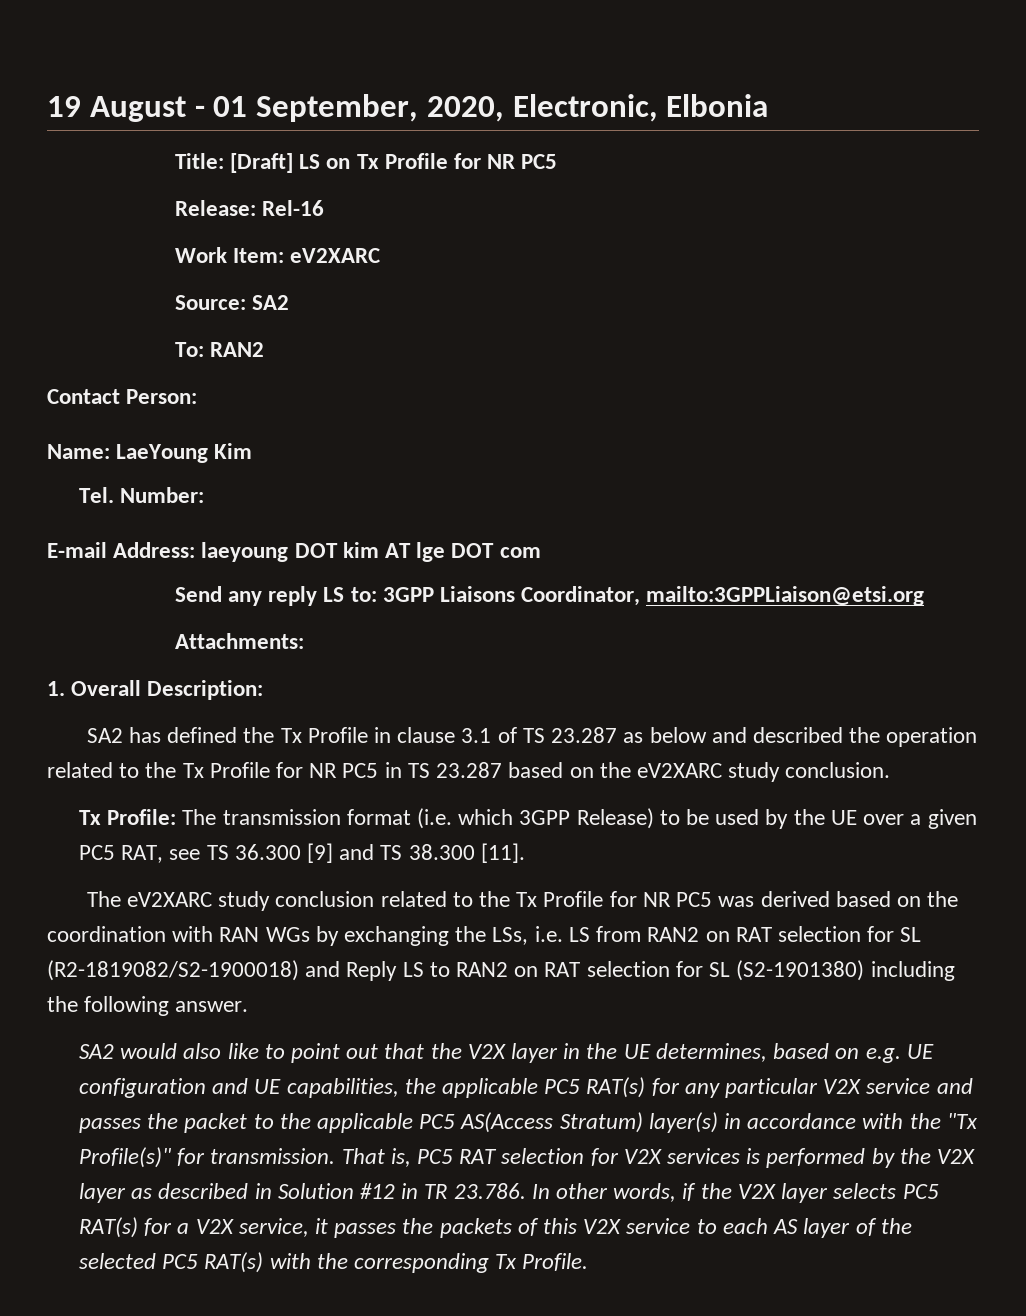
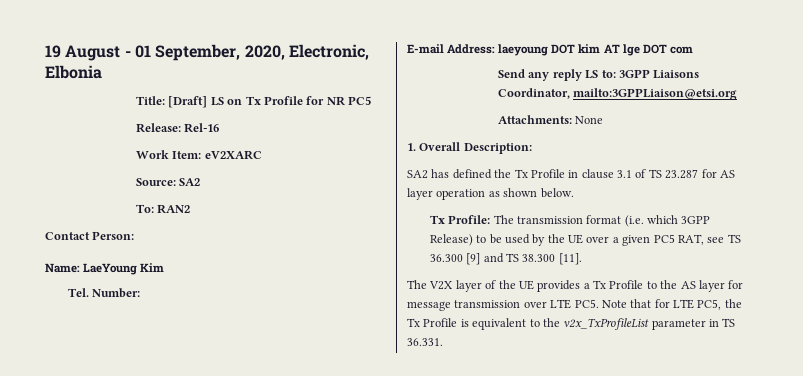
[174,633,304,649] Attachments: -> [498,115,604,124] Attachments: None
[623,727,978,747] [47,762,891,782] as below and described the operation related to the Tx Profile for NR PC5 in TS 23.287 based on the eV2XARC study conclusion. -> [701,169,735,178] [407,188,574,200] for AS layer operation as shown below.
[127,891,959,911] [47,926,922,946] [47,960,955,981] [47,996,249,1016] [78,1043,934,1063] [78,1077,973,1098] [78,1112,978,1133] [78,1147,976,1168] [78,1183,939,1203] [78,1217,912,1238] [78,1252,589,1273] eV2XARC study conclusion related to the Tx Profile for NR PC5 was derived based on the coordination with RAN WGs by exchanging the LSs, i.e. LS from RAN2 on RAT selection for SL (R2-1819082/S2-1900018) and Reply LS to RAN2 on RAT selection for SL (S2-1901380) including the following answer. // SA2 would also like to point out that the V2X layer in the UE determines, based on e.g. UE configuration and UE capabilities, the applicable PC5 RAT(s) for any particular V2X service and passes the packet to the applicable PC5 AS(Access Stratum) layer(s) in accordance with the "Tx Profile(s)" for transmission. That is, PC5 RAT selection for V2X services is performed by the V2X layer as described in Solution #12 in TR 23.786. In other words, if the V2X layer selects PC5 RAT(s) for a V2X service, it passes the packets of this V2X service to each AS layer of the selected PC5 RAT(s) with the corresponding Tx Profile. -> [429,280,744,292] [407,299,742,311] [407,318,736,330] [407,338,443,346] V2X layer of the UE provides a Tx Profile to the AS layer for message transmission over LTE PC5. Note that for LTE PC5, the Tx Profile is equivalent to the v2x_TxProfileList parameter in TS 36.331.

